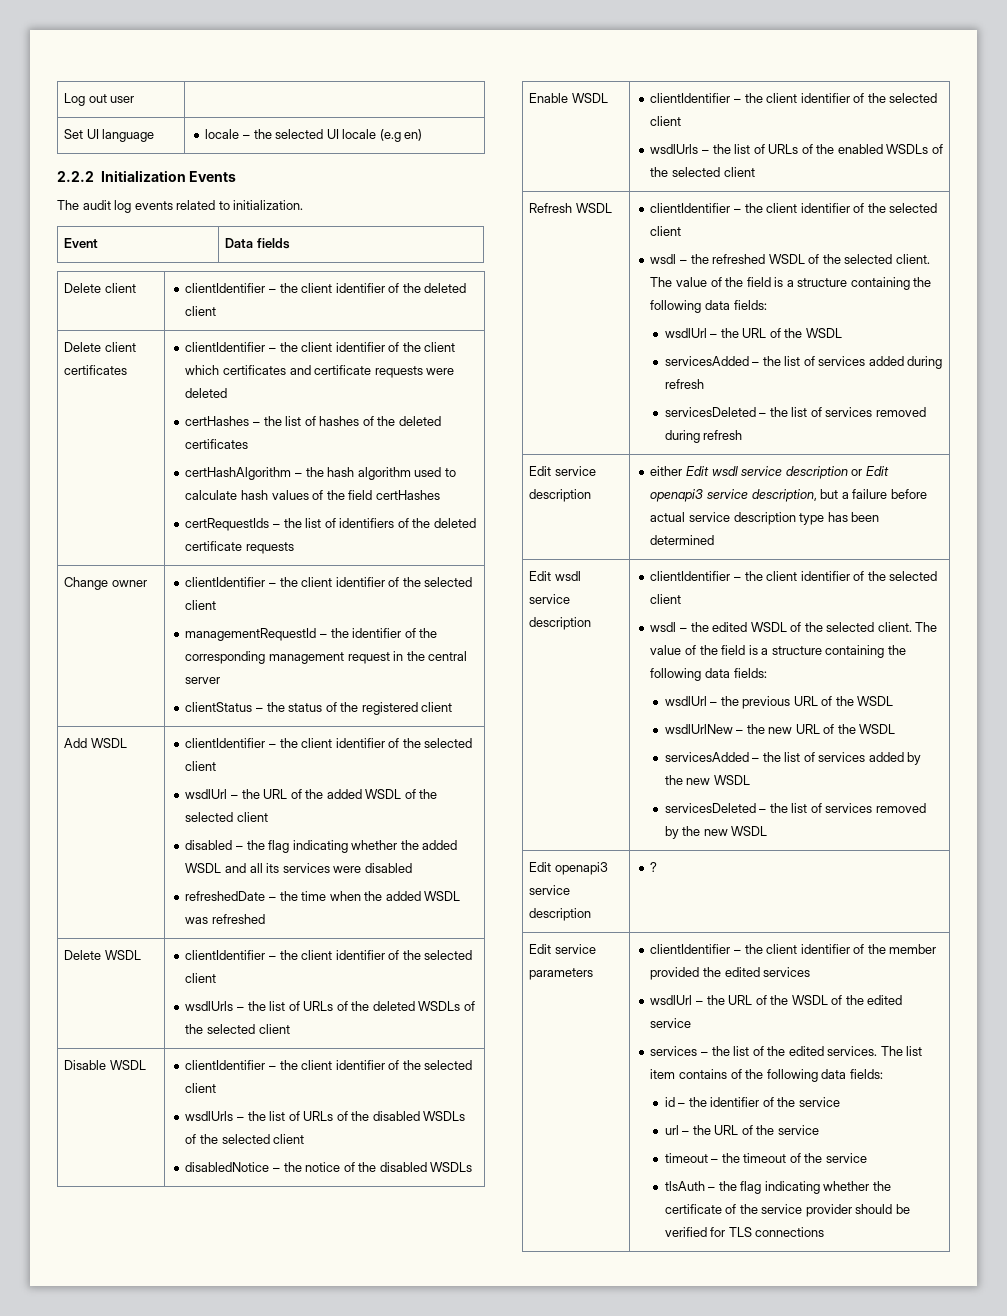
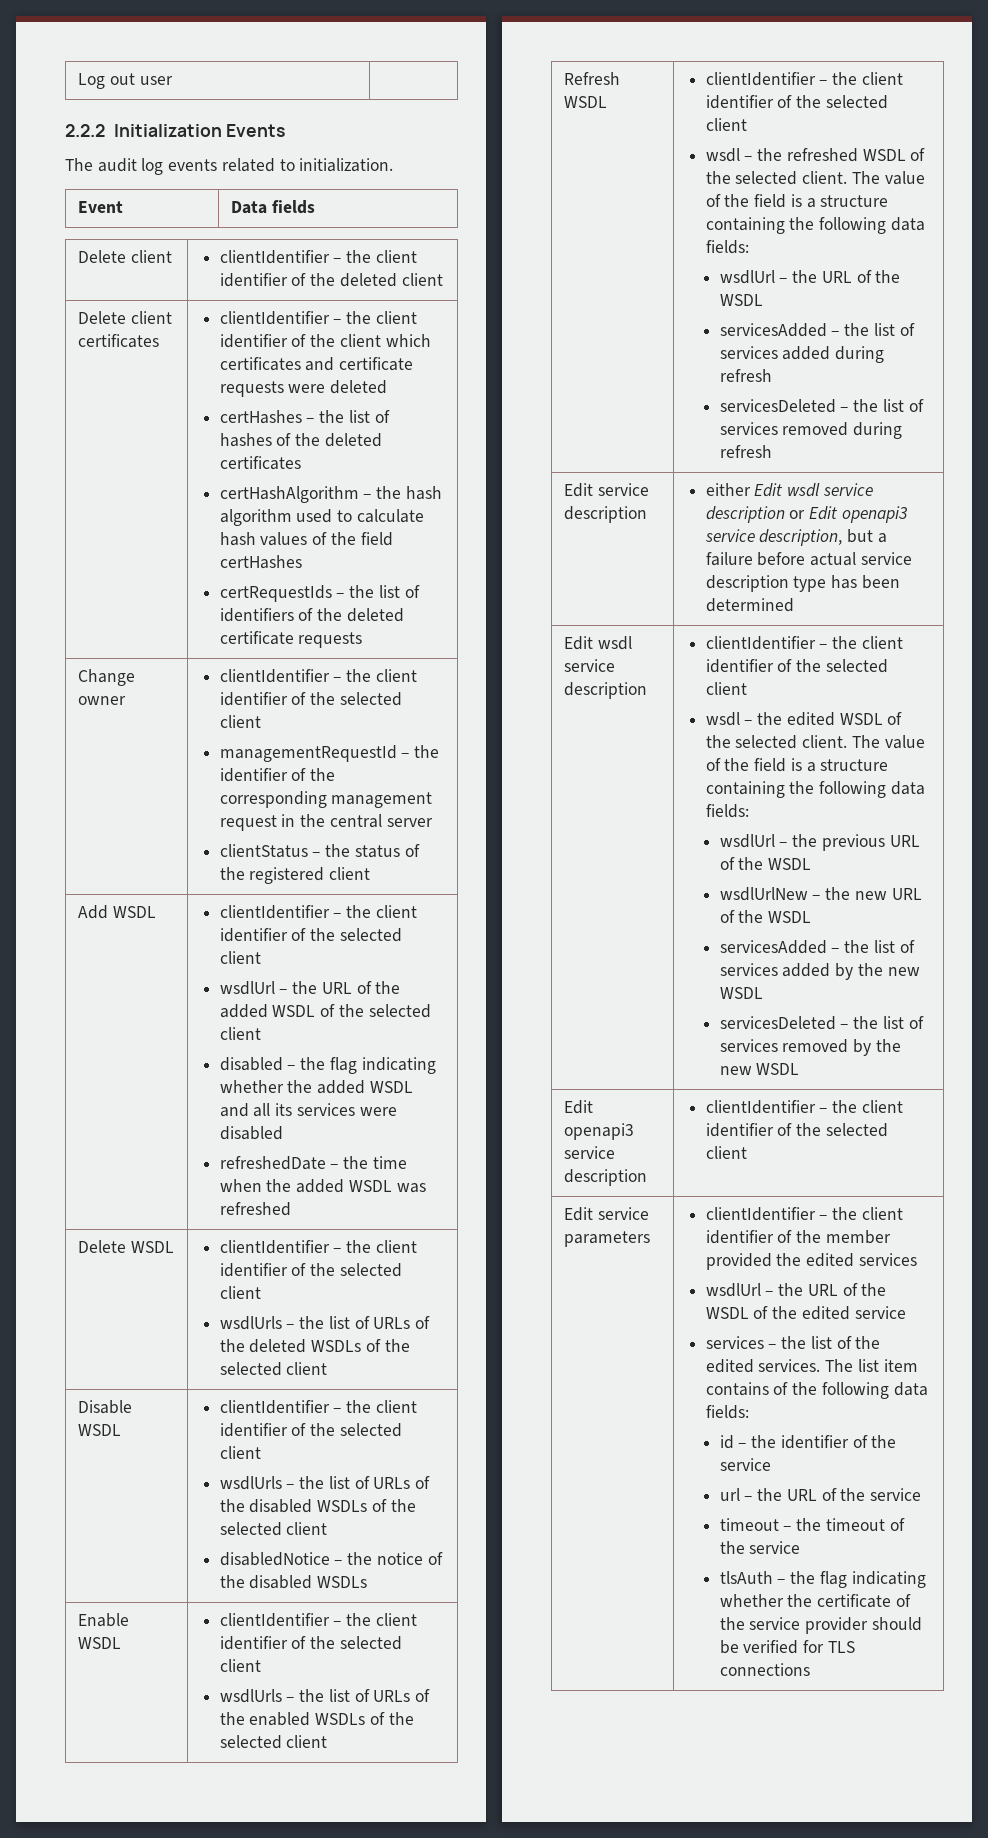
[64,129,155,142] [205,129,423,142] // Set UI language | locale – the selected UI locale (e.g en) -> (173, 80) none
[650,862,658,872] ? -> [705,1100,903,1114] [705,1123,888,1137] [705,1146,747,1159] clientIdentifier – the client identifier of the selected client

